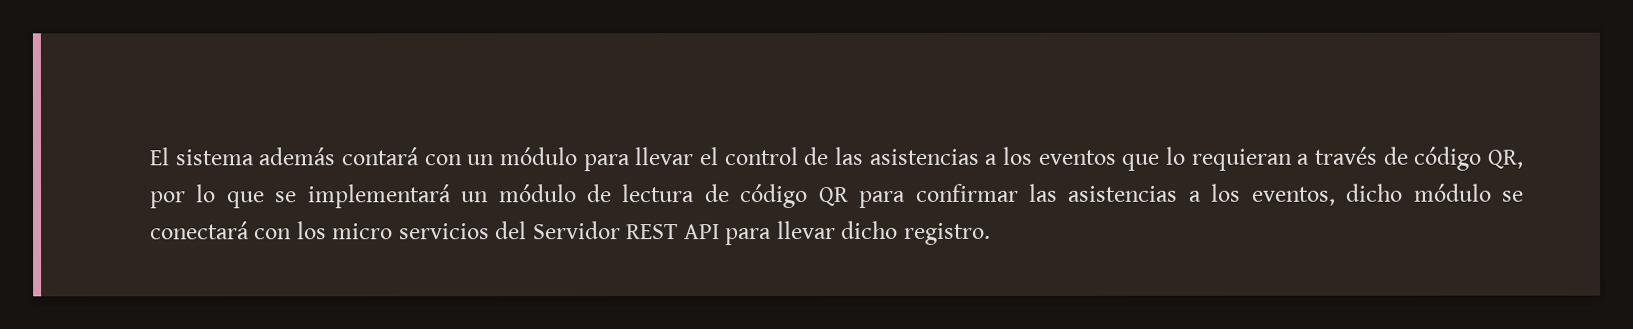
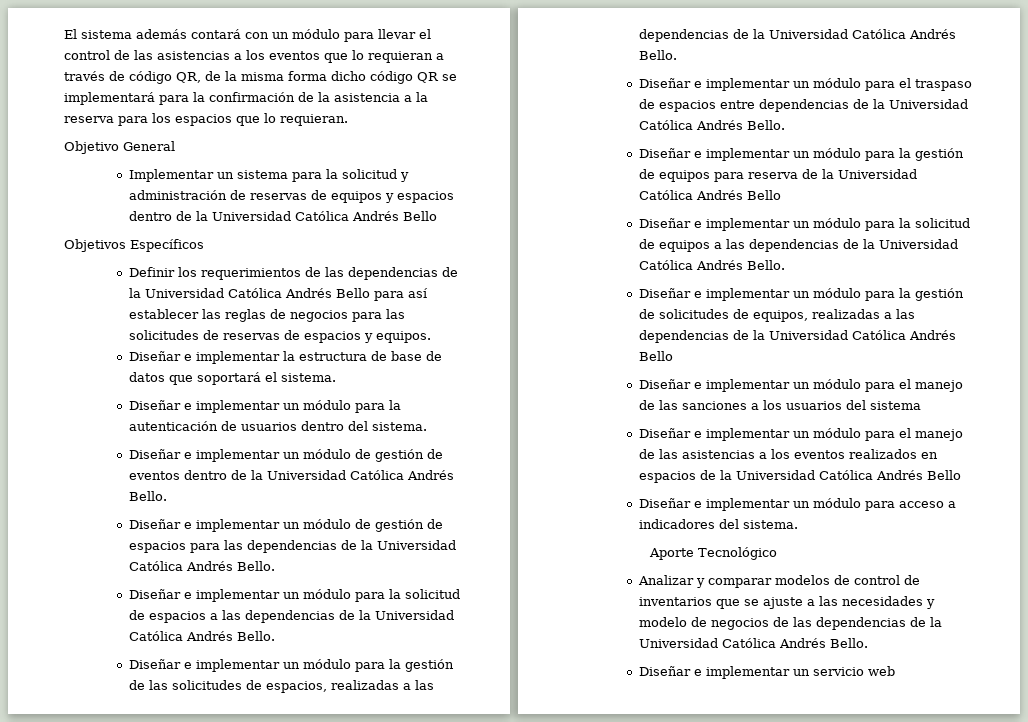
[150,183,1524,209] [150,220,991,246] por lo que se implementará un módulo de lectura de código QR para confirmar las asistencias a los eventos, dicho módulo se conectará con los micro servicios del Servidor REST API para llevar dicho registro. -> [205,71,457,84] [64,92,428,105] [64,113,348,126] [64,141,175,154] [128,169,409,182] [128,190,454,203] [128,211,437,221] [64,239,204,252] [128,267,458,280] [128,288,428,301] [128,309,405,322] [128,330,431,343] [128,351,442,364] [128,372,336,385] [128,400,401,413] [128,421,427,431] [128,449,443,462] [128,470,454,480] [128,491,167,501] [128,519,443,532] [128,540,456,553] [128,561,275,571] [128,589,460,602] [128,610,454,623] [128,631,275,641] [128,659,454,672] [128,680,434,693] [638,29,956,42] [638,50,677,60] [638,78,972,91] [638,99,968,112] [638,120,785,130] [638,148,964,161] [638,169,917,182] [638,190,781,200] [638,218,970,231] [638,239,958,252] [638,260,785,270] [638,288,964,301] [638,309,915,322] [638,330,956,343] [638,351,673,361] [638,379,963,392] [638,400,921,410] [638,428,963,441] [638,449,938,459] [638,470,961,483] [638,498,956,511] [638,519,798,529] [648,547,777,560] [637,575,920,588] [638,596,935,609] [638,617,942,630] [638,638,868,648] [638,666,895,679] de la misma forma dicho código QR se implementará para la confirmación de la asistencia a la reserva para los espacios que lo requieran. // Objetivo General // Implementar un sistema para la solicitud y administración de reservas de equipos y espacios dentro de la Universidad Católica Andrés Bello // Objetivos Específicos // Definir los requerimientos de las dependencias de la Universidad Católica Andrés Bello para así establecer las reglas de negocios para las solicitudes de reservas de espacios y equipos. // Diseñar e implementar la estructura de base de datos que soportará el sistema. // Diseñar e implementar un módulo para la autenticación de usuarios dentro del sistema. // Diseñar e implementar un módulo de gestión de eventos dentro de la Universidad Católica Andrés Bello. // Diseñar e implementar un módulo de gestión de espacios para las dependencias de la Universidad Católica Andrés Bello. // Diseñar e implementar un módulo para la solicitud de espacios a las dependencias de la Universidad Católica Andrés Bello. // Diseñar e implementar un módulo para la gestión de las solicitudes de espacios, realizadas a las dependencias de la Universidad Católica Andrés Bello. // Diseñar e implementar un módulo para el traspaso de espacios entre dependencias de la Universidad Católica Andrés Bello. // Diseñar e implementar un módulo para la gestión de equipos para reserva de la Universidad Católica Andrés Bello // Diseñar e implementar un módulo para la solicitud de equipos a las dependencias de la Universidad Católica Andrés Bello. // Diseñar e implementar un módulo para la gestión de solicitudes de equipos, realizadas a las dependencias de la Universidad Católica Andrés Bello // Diseñar e implementar un módulo para el manejo de las sanciones a los usuarios del sistema // Diseñar e implementar un módulo para el manejo de las asistencias a los eventos realizados en espacios de la Universidad Católica Andrés Bello // Diseñar e implementar un módulo para acceso a indicadores del sistema. // Aporte Tecnológico // Analizar y comparar modelos de control de inventarios que se ajuste a las necesidades y modelo de negocios de las dependencias de la Universidad Católica Andrés Bello. // Diseñar e implementar un servicio web

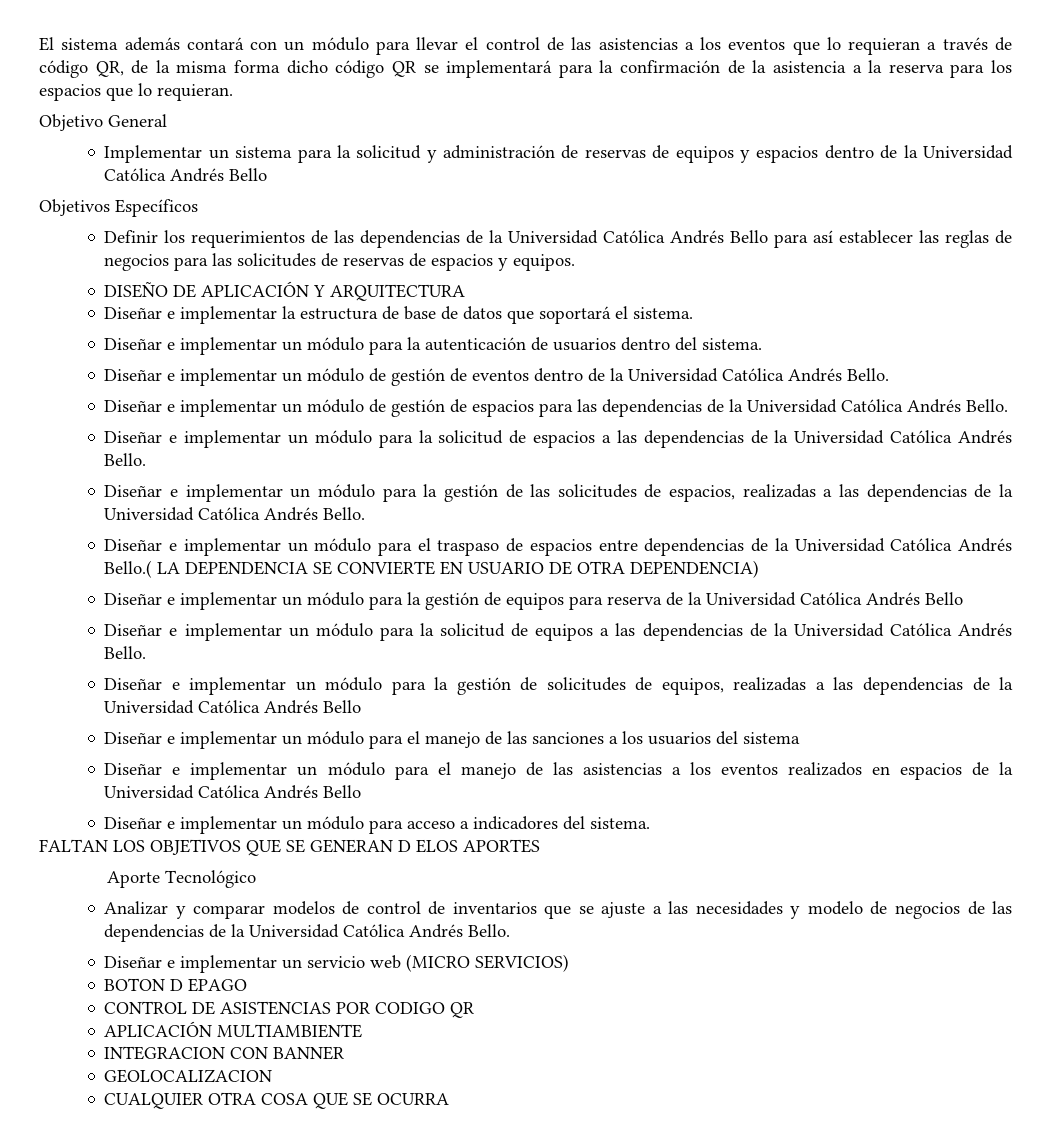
(431, 337) none -> [104,281,466,301] // DISEÑO DE APLICACIÓN Y ARQUITECTURA
[746,120,785,130] Bello. -> [104,560,760,578] Bello.( LA DEPENDENCIA SE CONVIERTE EN USUARIO DE OTRA DEPENDENCIA)
(798, 524) none -> [39,839,540,856] // FALTAN LOS OBJETIVOS QUE SE GENERAN D ELOS APORTES
(895, 671) none -> [406,954,570,972] [104,978,248,992] [104,1001,475,1018] [104,1021,363,1038] [104,1046,345,1060] [104,1069,273,1083] [104,1092,450,1109] (MICRO SERVICIOS) // BOTON D EPAGO // CONTROL DE ASISTENCIAS POR CODIGO QR // APLICACIÓN MULTIAMBIENTE // INTEGRACION CON BANNER // GEOLOCALIZACION // CUALQUIER OTRA COSA QUE SE OCURRA

